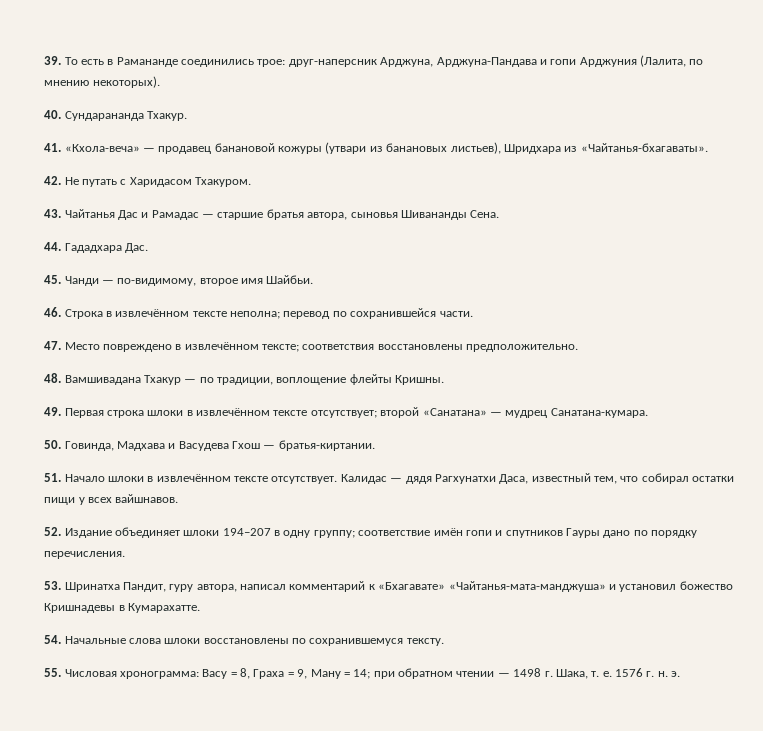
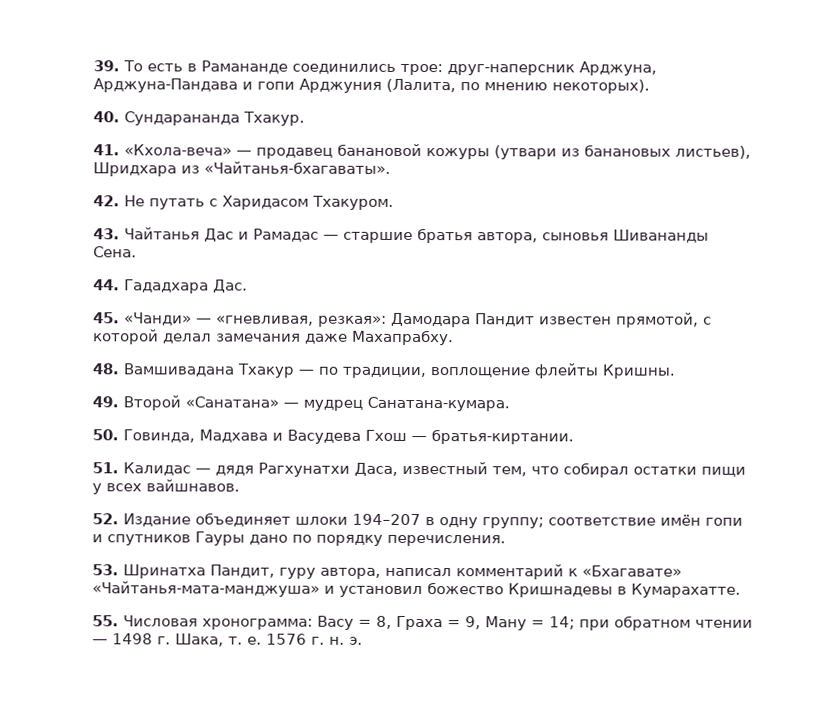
[64,275,314,286] [44,307,473,319] [44,341,579,352] Чанди — по-видимому, второе имя Шайбьи. // 46. Строка в извлечённом тексте неполна; перевод по сохранившейся части. // 47. Место повреждено в извлечённом тексте; соответствия восстановлены предположительно. -> [123,312,712,328] [92,329,454,346] «Чанди» — «гневливая, резкая»: Дамодара Пандит известен прямотой, с которой делал замечания даже Махапрабху.
[64,407,420,418] Первая строка шлоки в извлечённом тексте отсутствует; второй -> [122,395,181,411] Второй
[64,474,338,484] Начало шлоки в извлечённом тексте отсутствует. -> (119, 468) none
[44,635,444,646] // 54. Начальные слова шлоки восстановлены по сохранившемуся тексту. -> (741, 590) none

